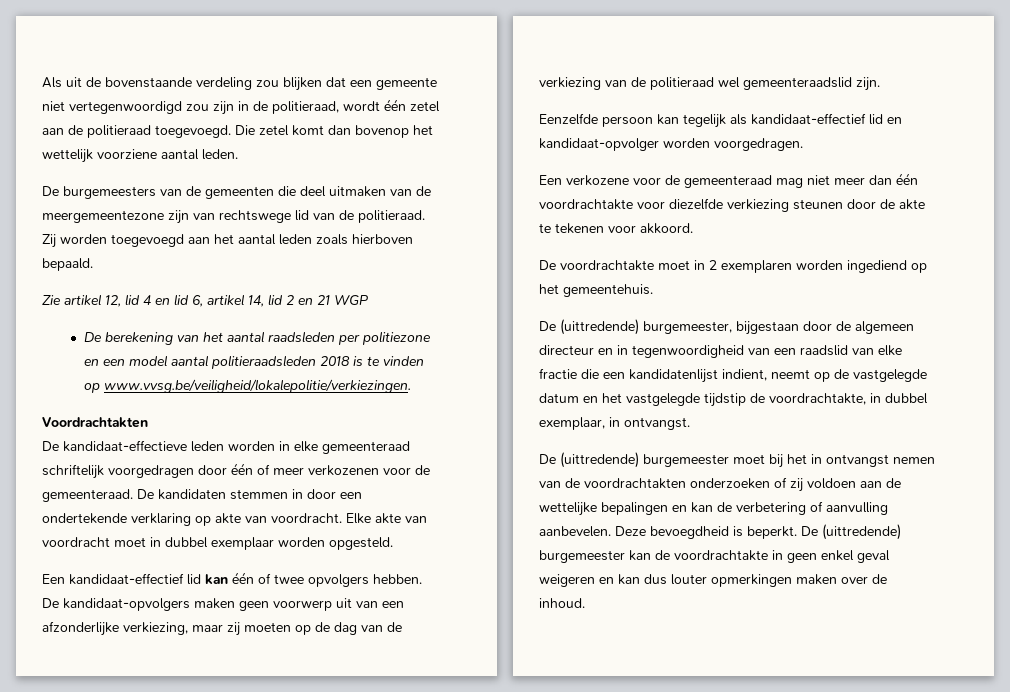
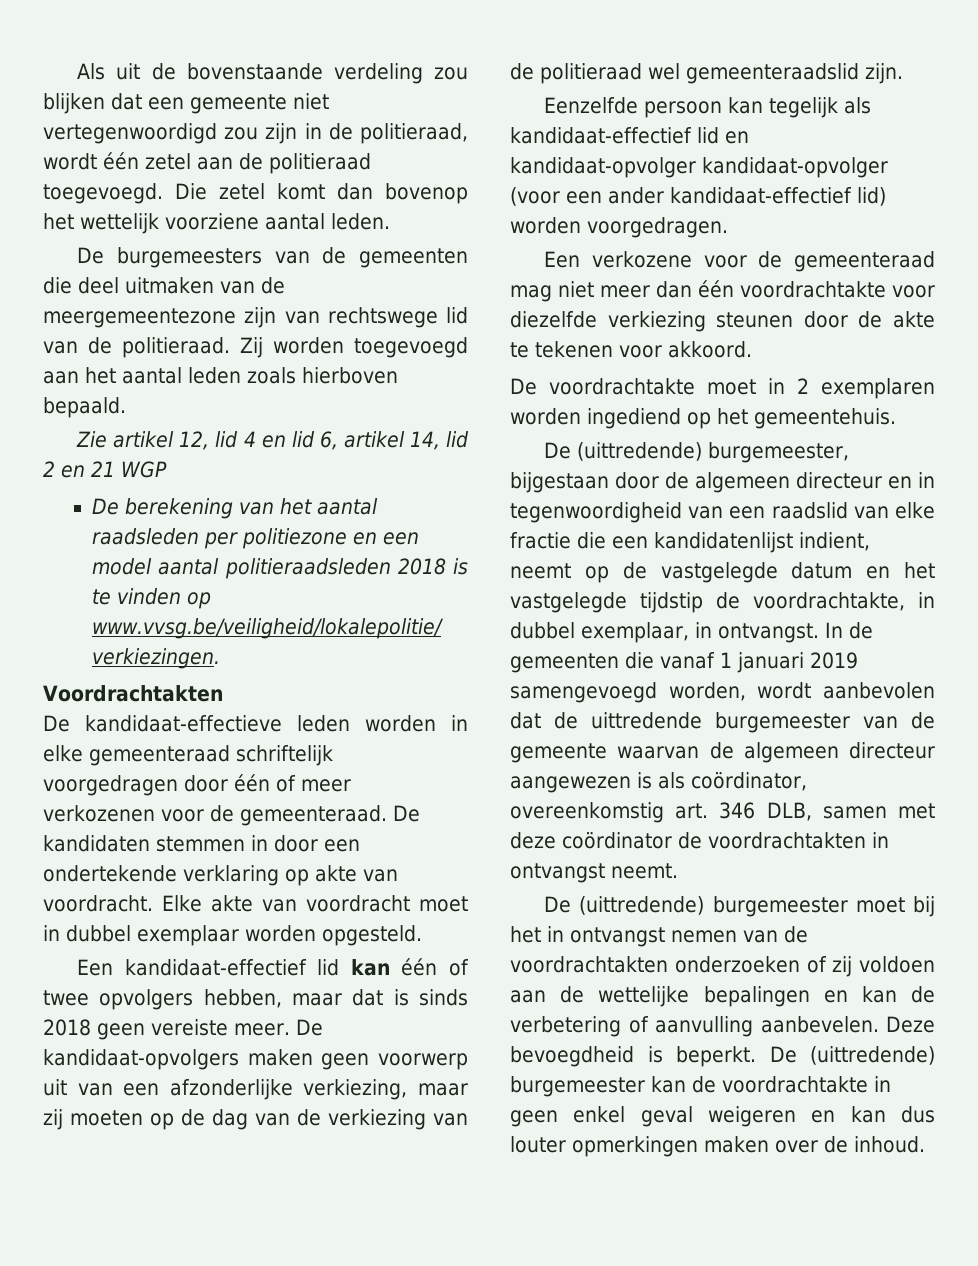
[373,574,422,584] hebben. -> [203,989,468,1008] [43,1019,290,1040] hebben, maar dat is sinds 2018 geen vereiste meer.
(659, 144) none -> [702,157,888,178] [510,187,886,206] kandidaat-opvolger (voor een ander kandidaat-effectief lid)
(690, 423) none -> [824,622,873,639] [510,652,858,673] [510,682,935,703] [510,712,935,733] [510,742,935,763] [510,772,807,793] [510,802,935,823] [510,832,889,849] [510,863,678,883] In de gemeenten die vanaf 1 januari 2019 samengevoegd worden, wordt aanbevolen dat de uittredende burgemeester van de gemeente waarvan de algemeen directeur aangewezen is als coördinator, overeenkomstig art. 346 DLB, samen met deze coördinator de voordrachtakten in ontvangst neemt.

